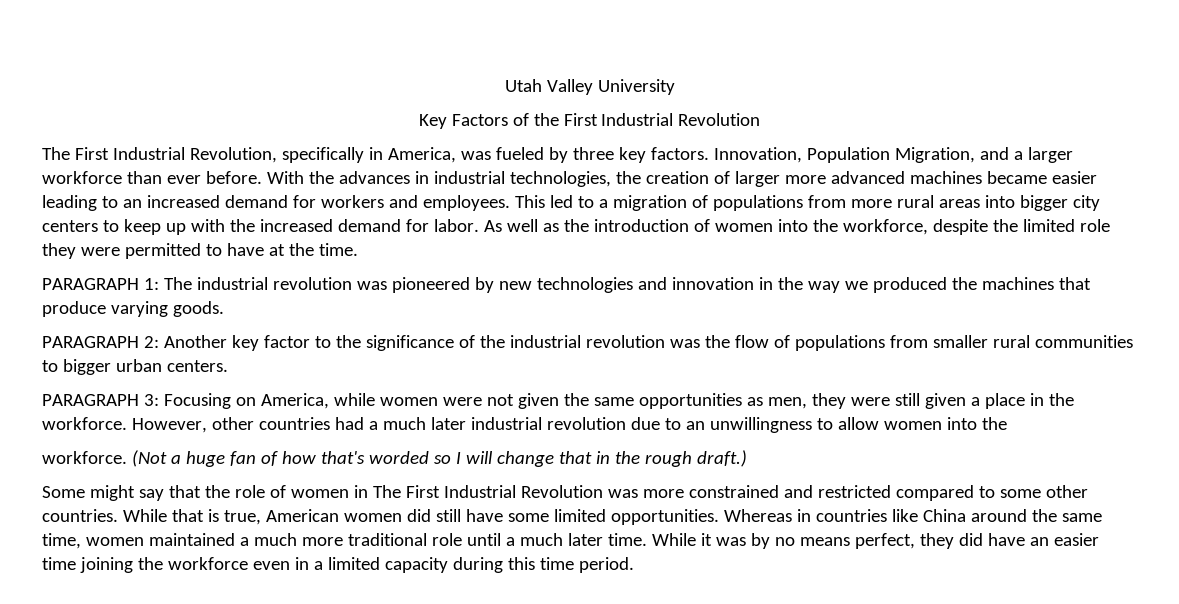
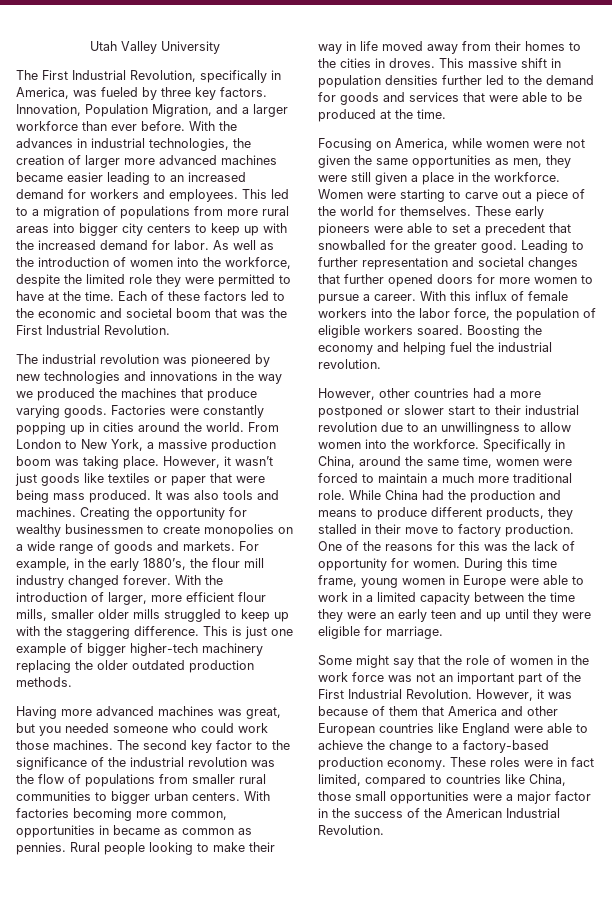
[418,113,761,129] // Key Factors of the First Industrial Revolution -> (220, 47) none
[42,278,159,290] // PARAGRAPH 1: -> [118,291,285,301] [16,308,287,318] [16,325,170,335] Each of these factors led to the economic and societal boom that was the First Industrial Revolution. //
[671,277,754,290] innovation -> [150,371,218,381] innovations
[42,335,227,348] // PARAGRAPH 2: Another -> [111,405,264,418] [16,422,279,435] [16,439,276,452] [16,456,273,469] [15,473,265,486] [16,490,279,503] [16,507,247,520] [16,524,293,537] [16,541,259,554] [16,558,264,571] [16,575,223,588] [16,592,266,605] [16,609,289,622] [16,626,293,639] [16,643,263,656] [16,660,254,673] [16,677,72,687] [16,706,281,719] [16,723,268,736] [16,740,187,750] Factories were constantly popping up in cities around the world. From London to New York, a massive production boom was taking place. However, it wasn’t just goods like textiles or paper that were being mass produced. It was also tools and machines. Creating the opportunity for wealthy businessmen to create monopolies on a wide range of goods and markets. For example, in the early 1880’s, the flour mill industry changed forever. With the introduction of larger, more efficient flour mills, smaller older mills struggled to keep up with the staggering difference. This is just one example of bigger higher-tech machinery replacing the older outdated production methods. // Having more advanced machines was great, but you needed someone who could work those machines. The second
[42,394,159,406] // PARAGRAPH 3: -> [244,791,270,801] [16,808,227,821] [16,825,252,838] [16,842,275,855] [318,41,581,54] [318,58,561,68] [318,75,594,88] [318,92,582,105] [318,109,446,122] With factories becoming more common, opportunities in became as common as pennies. Rural people looking to make their way in life moved away from their homes to the cities in droves. This massive shift in population densities further led to the demand for goods and services that were able to be produced at the time. //
(127, 423) none -> [318,189,585,202] [318,206,544,219] [318,223,571,236] [318,240,584,253] [318,257,578,270] [318,274,593,287] [318,291,568,304] [318,308,596,321] [318,325,542,338] [318,342,552,355] [318,359,381,369] Women were starting to carve out a piece of the world for themselves. These early pioneers were able to set a precedent that snowballed for the greater good. Leading to further representation and societal changes that further opened doors for more women to pursue a career. With this influx of female workers into the labor force, the population of eligible workers soared. Boosting the economy and helping fuel the industrial revolution. //
[382,417,466,430] much later -> [510,391,541,398] [318,405,521,418] more postponed or slower start to their
[42,450,747,467] // workforce. (Not a huge fan of how that's worded so I will change that in the rough draft.) -> [413,439,565,452] [318,456,572,468] [318,473,572,483] [318,490,561,503] [318,507,573,520] [318,524,574,537] [318,541,575,551] [318,558,557,571] [318,575,584,588] [318,592,575,605] [318,609,591,622] [318,626,443,639] workforce. Specifically in China, around the same time, women were forced to maintain a much more traditional role. While China had the production and means to produce different products, they stalled in their move to factory production. One of the reasons for this was the lack of opportunity for women. During this time frame, young women in Europe were able to work in a limited capacity between the time they were an early teen and up until they were eligible for marriage.
[372,485,1088,501] [42,509,1102,525] [42,533,1099,549] [42,557,634,573] The First Industrial Revolution was more constrained and restricted compared to some other countries. While that is true, American women did still have some limited opportunities. Whereas in countries like China around the same time, women maintained a much more traditional role until a much later time. While it was by no means perfect, they did have an easier time joining the workforce even in a limited capacity during this time period. -> [571,655,589,665] [318,672,581,685] [318,689,572,701] [318,706,558,716] [318,723,588,736] [318,740,549,753] [318,757,594,770] [318,774,566,787] [318,791,591,804] [318,808,560,818] [318,825,384,835] the work force was not an important part of the First Industrial Revolution. However, it was because of them that America and other European countries like England were able to achieve the change to a factory-based production economy. These roles were in fact limited, compared to countries like China, those small opportunities were a major factor in the success of the American Industrial Revolution.

